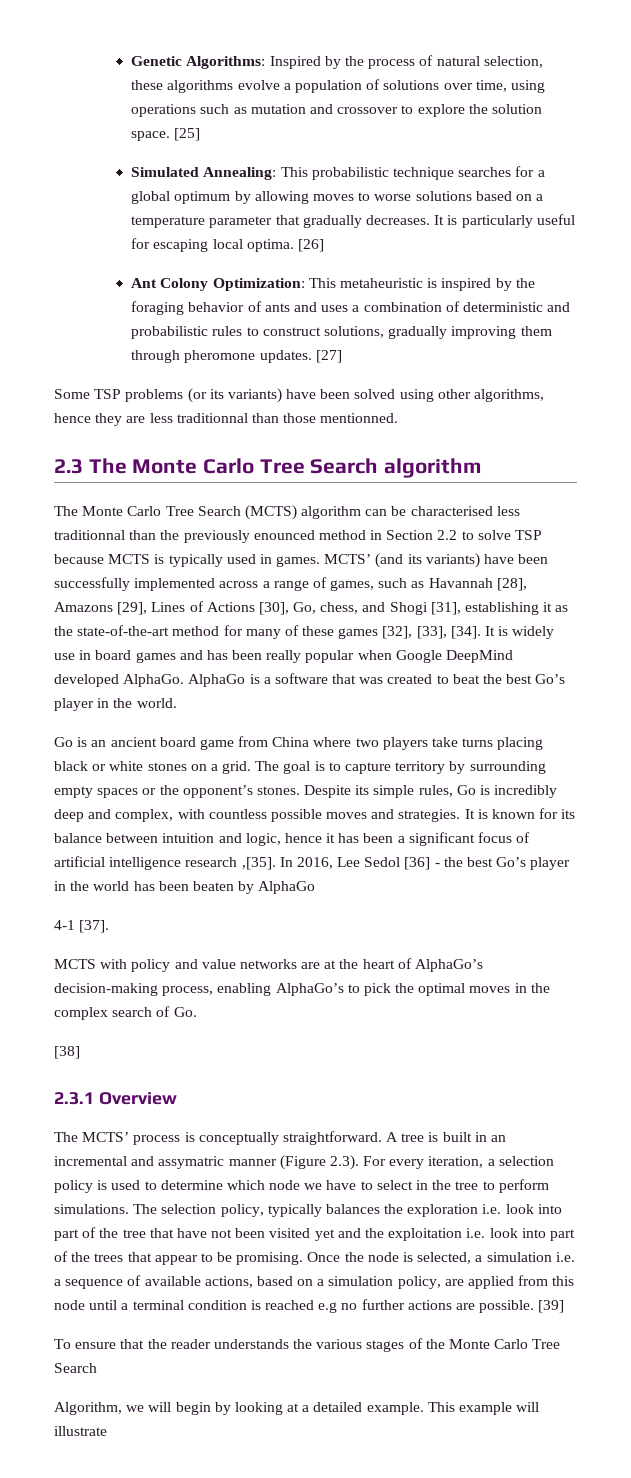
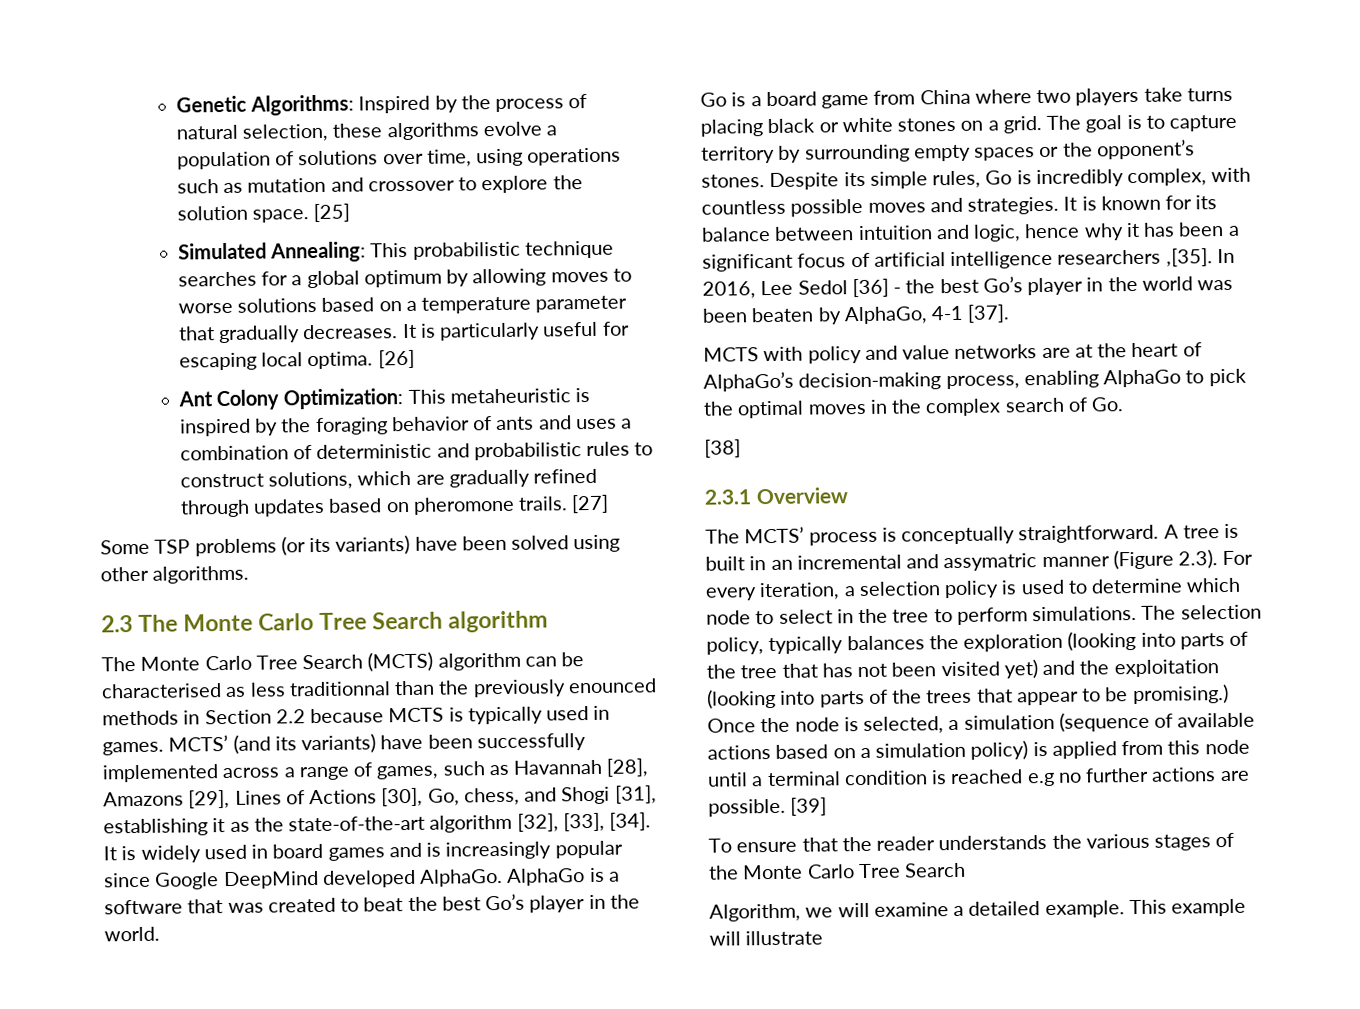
[388,326,552,339] [131,350,312,363] gradually improving them through pheromone updates. -> [357,468,598,488] [179,496,569,518] which are gradually refined through updates based on pheromone trails.
[474,389,545,402] [54,413,399,426] algorithms, hence they are less traditionnal than those mentionned. -> [152,565,250,584] algorithms.
(493, 511) none -> [225,686,247,698] as
[318,530,366,540] method -> [102,710,179,726] methods
[461,530,543,540] to solve TSP -> (306, 716) none
[172,625,379,639] method for many of these games -> [429,814,513,833] algorithm
[54,653,75,660] use -> [203,844,247,860] used
[206,650,392,663] has been really popular when -> [426,840,623,860] [104,872,151,888] is increasingly popular since
[91,737,157,747] an ancient -> [750,96,762,107] a
[54,809,112,822] deep and -> (1124, 178) none
(322, 838) none -> [1083,223,1124,241] why
[185,857,238,867] research -> [1057,249,1162,265] researchers
[133,881,155,891] has -> [1197,279,1234,291] was
[258,881,316,894] AlphaGo // -> [843,306,928,325] AlphaGo,
[275,983,344,996] AlphaGo’s -> [1103,369,1182,388] AlphaGo
[304,1180,357,1190] we have -> (751, 617) none
[482,1204,562,1214] [54,1229,79,1241] i.e. look into part -> [1067,630,1225,651] (looking into parts
[176,1228,207,1238] have -> [821,663,853,678] has
[314,1229,335,1241] yet -> [1003,659,1038,679] yet)
[466,1228,575,1241] i.e. look into part -> [707,688,865,709] (looking into parts
[236,1252,304,1265] promising. -> [1132,683,1229,705] promising.)
[555,1252,575,1262] [54,1279,124,1289] i.e. a sequence -> [1058,711,1150,732] (sequence
[204,1276,253,1288] actions, -> [707,745,771,760] actions
[397,1276,464,1289] policy, are -> [970,740,1048,760] policy) is
[175,1402,300,1415] begin by looking at -> [873,902,949,917] examine

